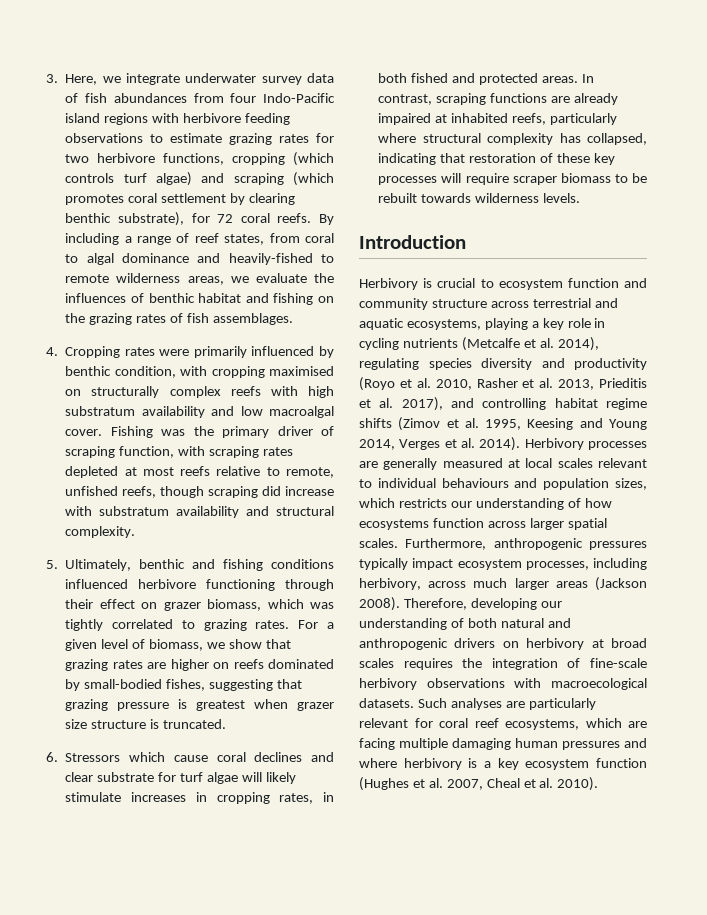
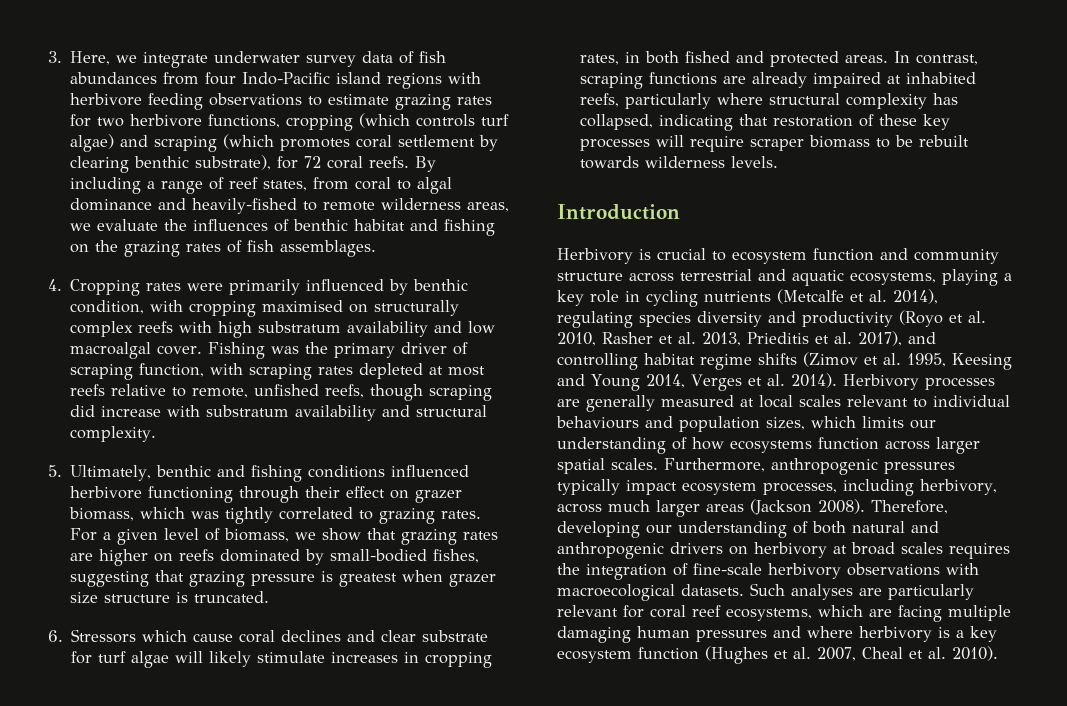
[398,498,447,508] restricts -> [862,416,904,428] limits

